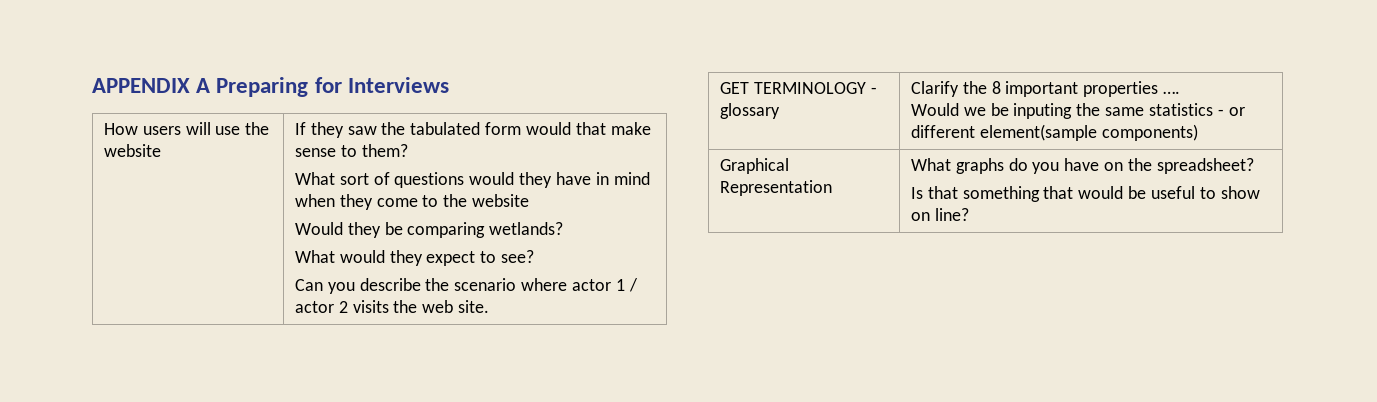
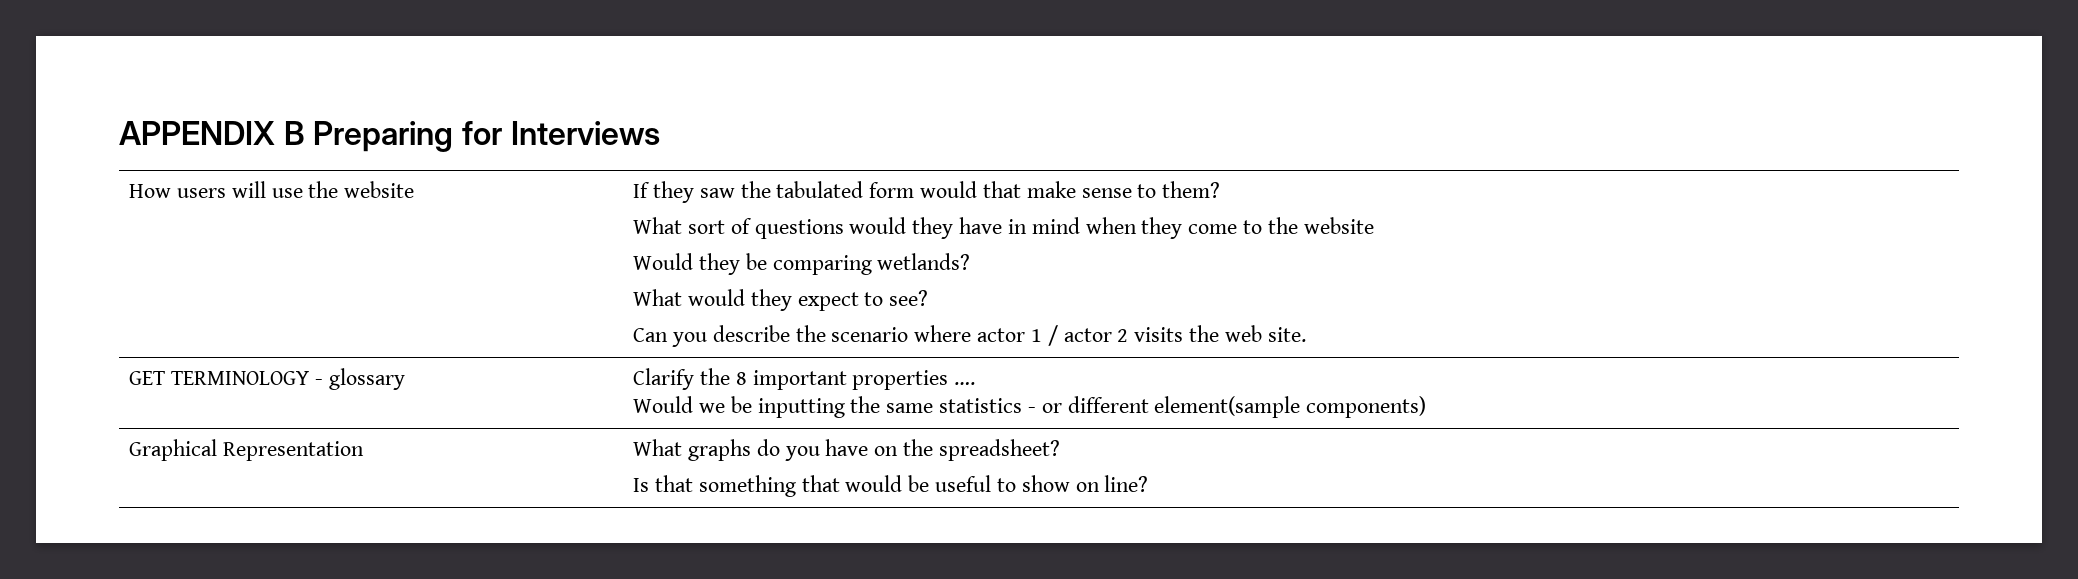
[196,78,211,93] A -> [283,121,305,145] B
[1013,103,1073,119] inputing -> [757,398,845,418] inputting

